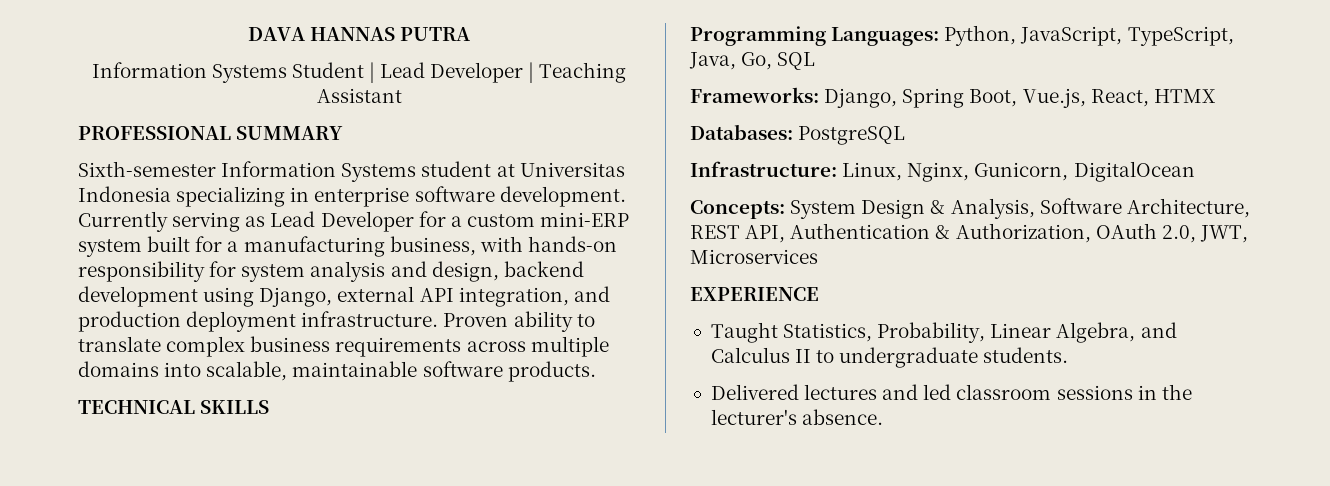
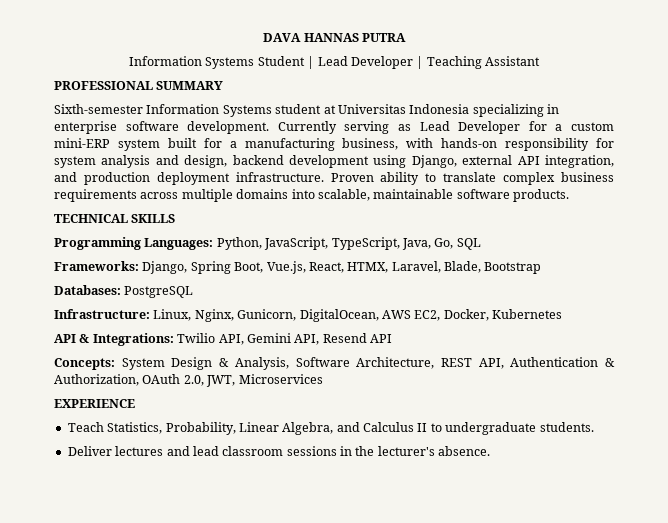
[1153,89,1215,103] HTMX -> [347,261,542,274] HTMX, Laravel, Blade, Bootstrap
[1073,161,1195,182] DigitalOcean -> [299,309,562,322] [54,333,392,346] DigitalOcean, AWS EC2, Docker, Kubernetes // API & Integrations: Twilio API, Gemini API, Resend API
[710,322,778,343] Taught -> [67,422,104,432] Teach
[710,384,799,400] Delivered -> [67,446,112,456] Deliver
[923,384,952,400] led -> [192,446,219,456] lead

